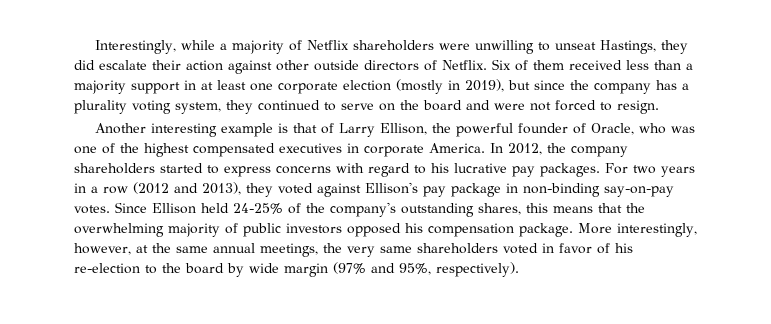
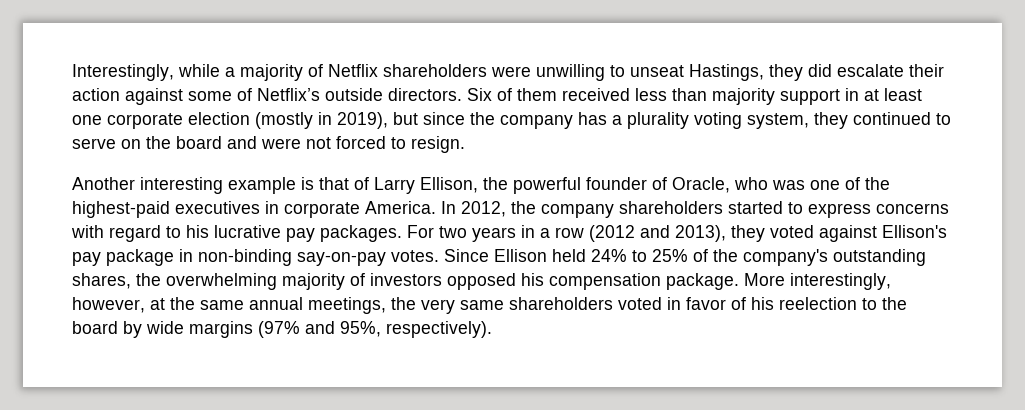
[276,60,487,71] other outside directors of Netflix. -> [188,88,462,101] some of Netflix’s outside directors.
[686,63,693,70] a -> (707, 94) none
[144,143,275,157] highest compensated -> [72,201,170,218] highest-paid
[233,203,283,214] 24-25% -> [591,249,688,262] 24% to 25%
[526,203,622,213] this means that -> (131, 281) none
[243,223,281,237] public -> (365, 279) none
[74,263,140,274] re-election -> [779,297,857,310] reelection
[284,263,328,277] margin -> [189,321,253,338] margins

